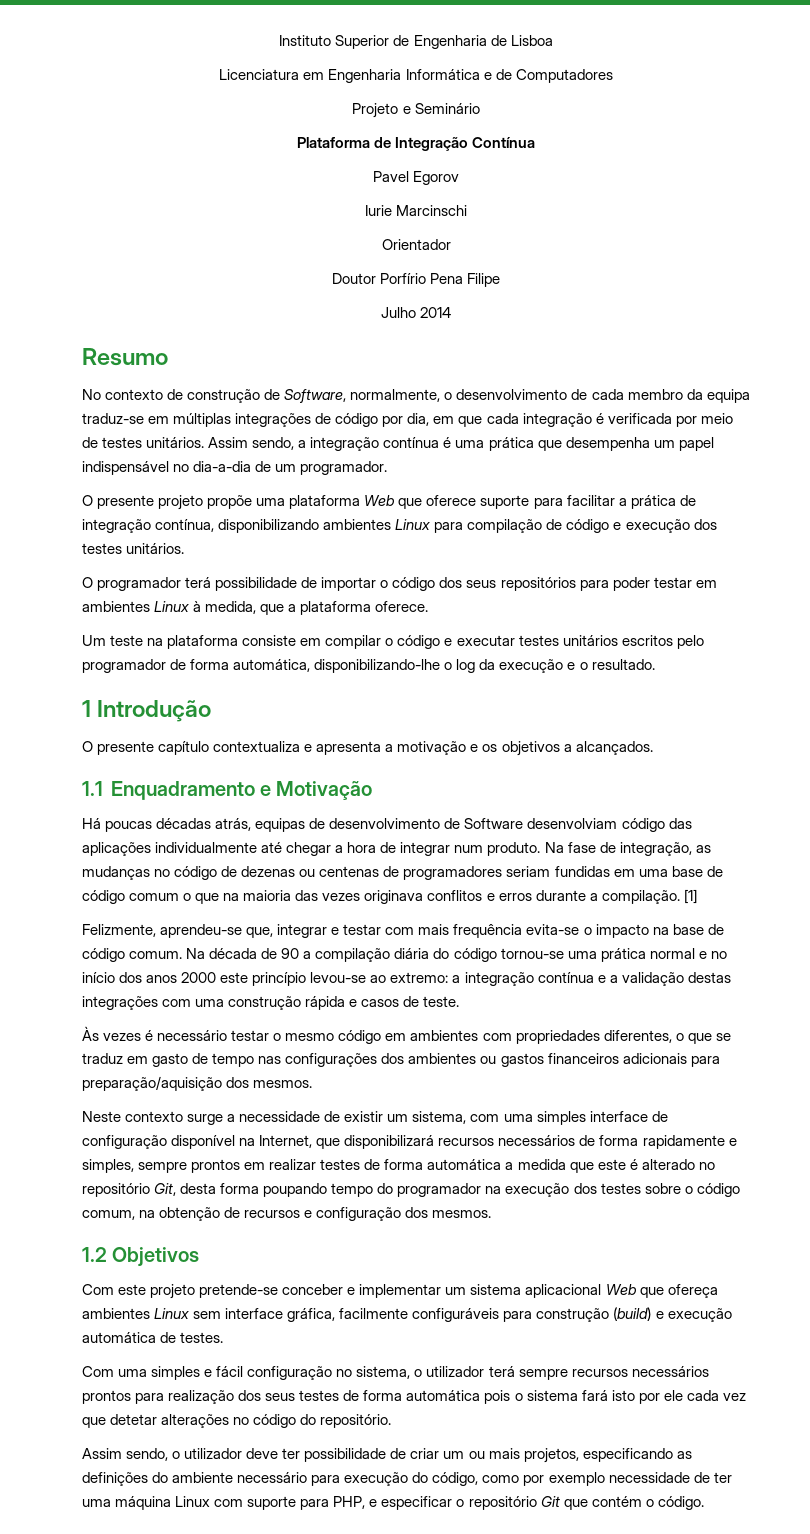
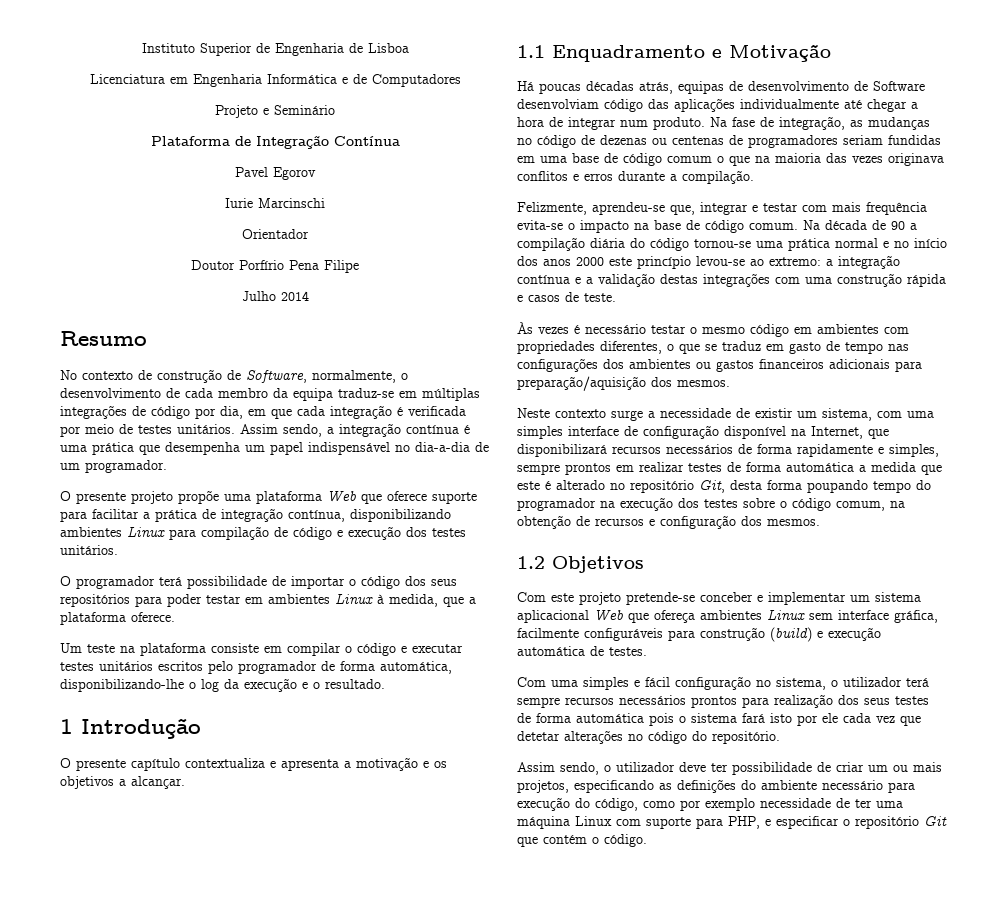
[575,741,653,755] alcançados. -> [131,776,185,789] alcançar.
[683,889,697,904] [1] -> (754, 177) none

